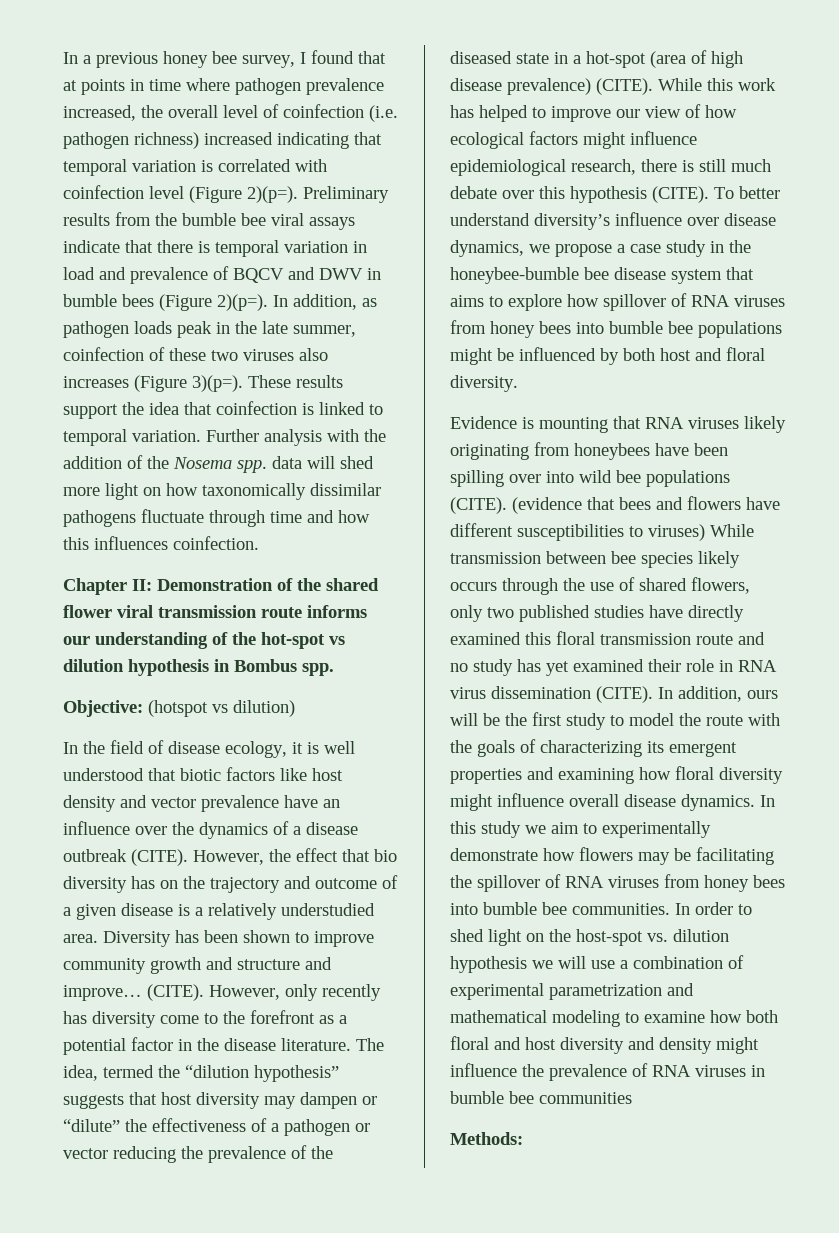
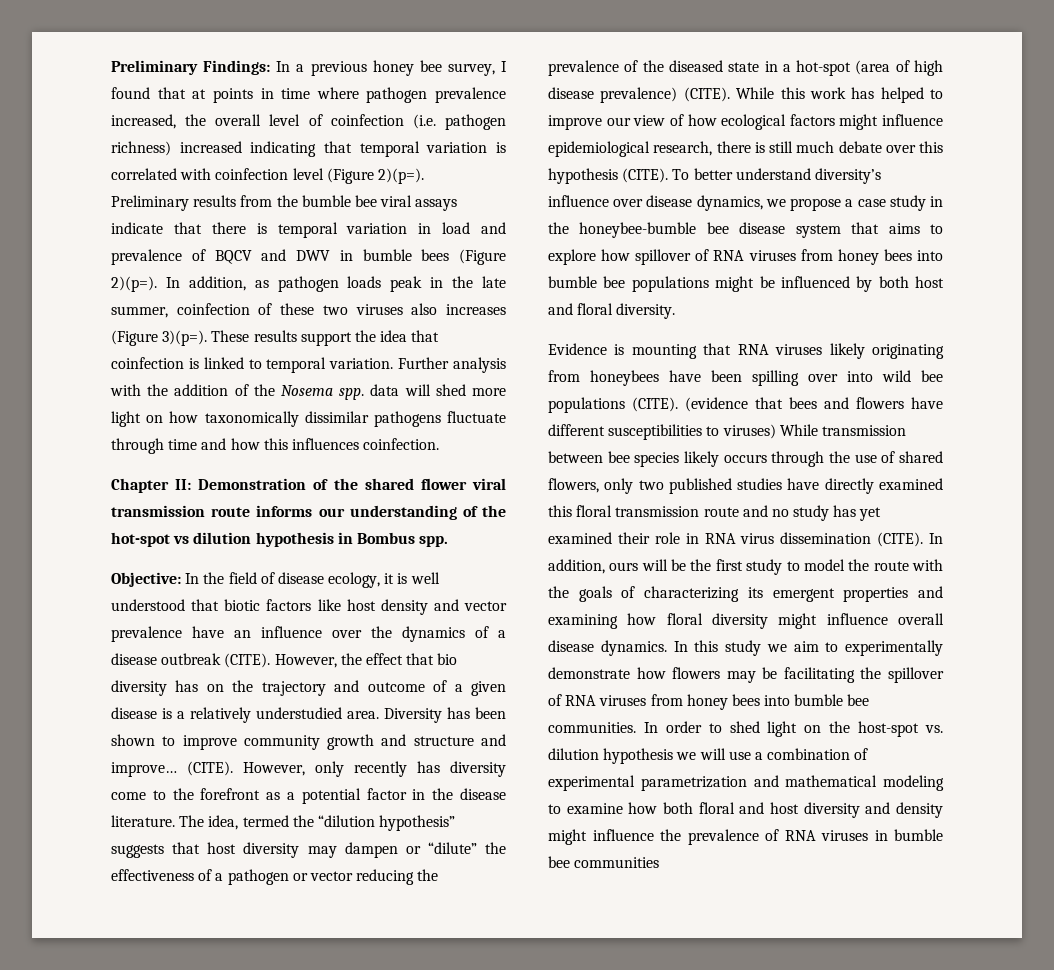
(63, 58) none -> [111,60,271,75] Preliminary Findings:
[148,700,295,717] (hotspot vs dilution) // -> (181, 579) none
[450,1132,523,1145] // Methods: -> (660, 862) none

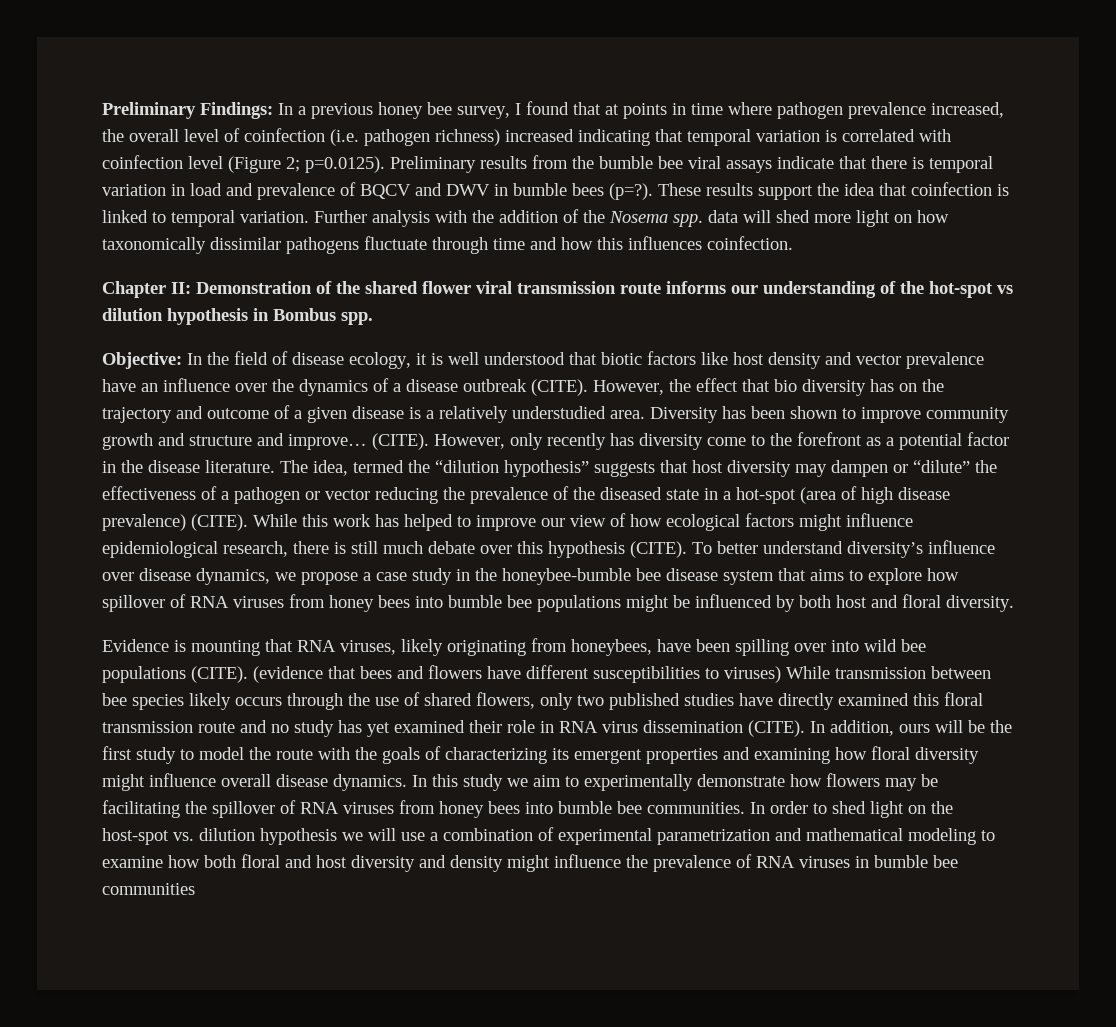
[377,168,424,184] 2)(p=). -> [286,156,385,173] 2; p=0.0125).
[459,249,506,265] [111,276,507,292] [111,303,507,318] [111,330,208,346] (Figure 2)(p=). In addition, as pathogen loads peak in the late summer, coinfection of these two viruses also increases (Figure 3)(p=). -> [609,183,653,200] (p=?).
[775,344,823,355] viruses -> [340,640,396,655] viruses,
[590,370,659,386] honeybees -> [571,639,652,656] honeybees,

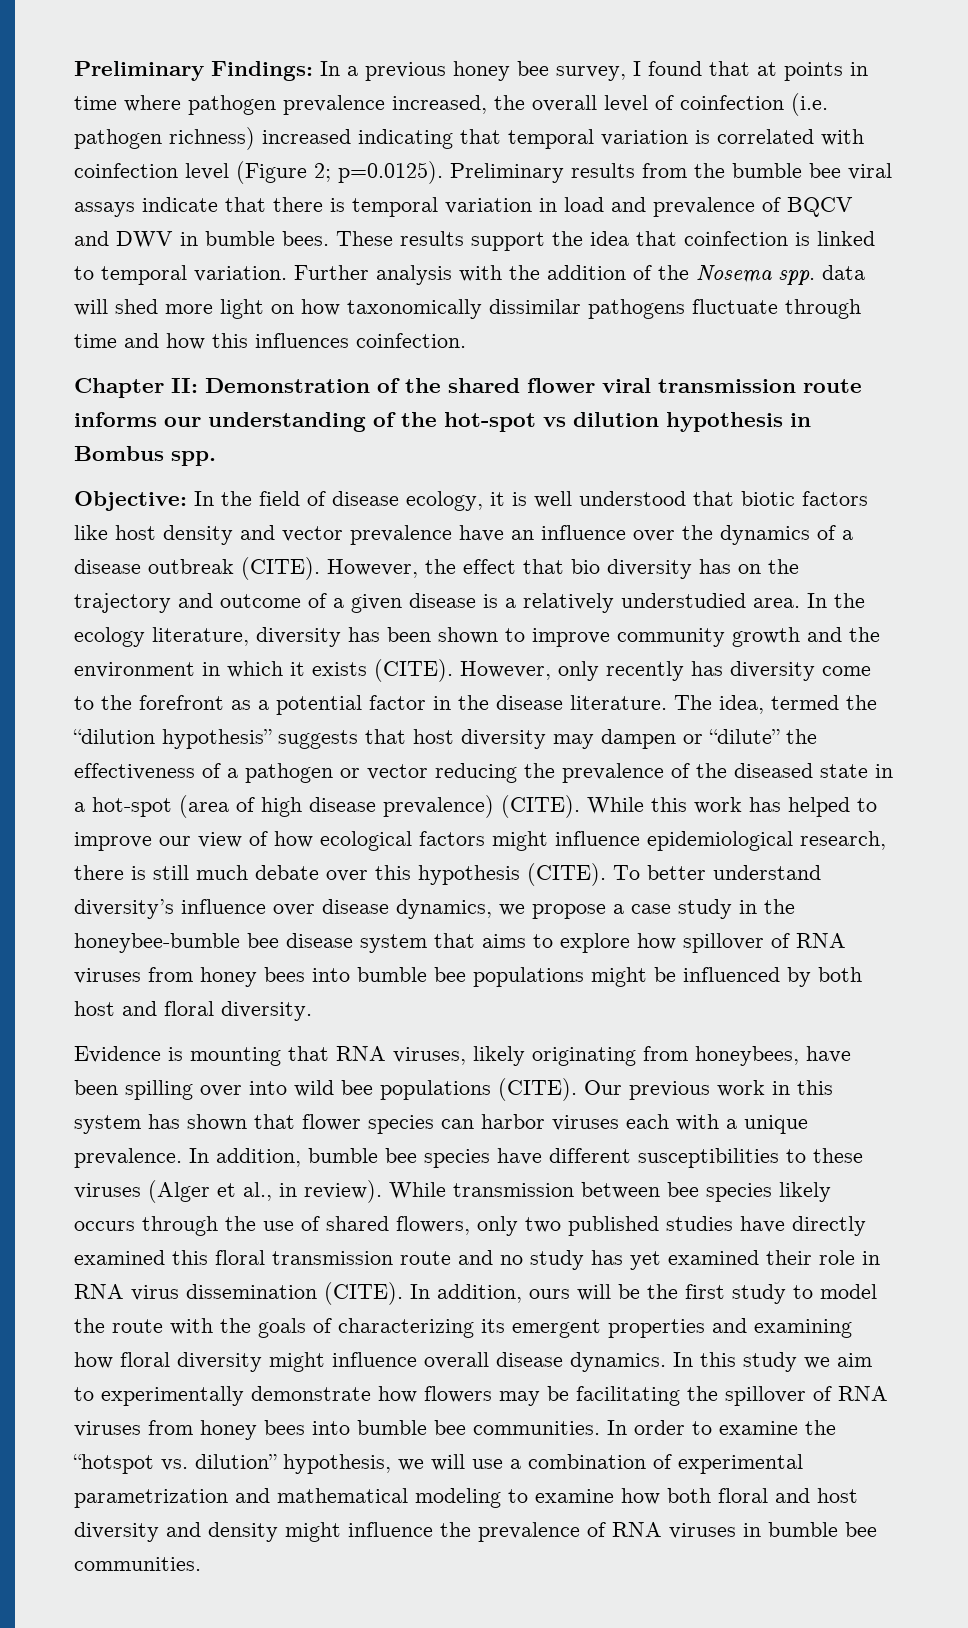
[572,183,653,200] bees (p=?). -> [282,231,329,246] bees.
[650,407,718,423] Diversity -> [807,593,865,608] [74,627,341,647] In the ecology literature, diversity
[189,433,367,450] structure and improve… -> [849,627,880,642] [74,661,367,678] the environment in which it exists
[253,665,781,683] (evidence that bees and flowers have different susceptibilities to viruses) -> [584,1080,833,1100] [74,1114,808,1134] [74,1148,863,1168] [74,1180,382,1203] Our previous work in this system has shown that flower species can harbor viruses each with a unique prevalence. In addition, bumble bee species have different susceptibilities to these viruses (Alger et al., in review).
[832,801,953,818] [102,828,337,845] shed light on the host-spot vs. dilution hypothesis -> [719,1420,836,1435] [73,1454,391,1474] examine the “hotspot vs. dilution” hypothesis,
[102,883,195,895] communities -> [74,1557,201,1571] communities.

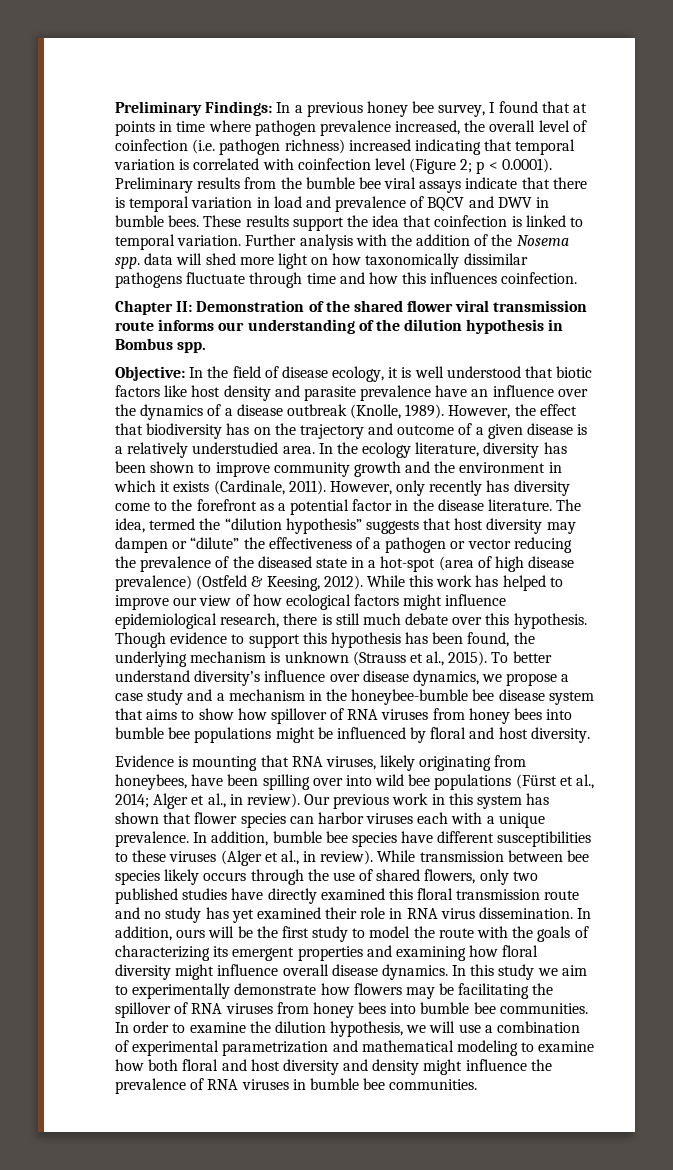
[338,161,443,184] p=0.0125). -> [476,158,552,174] p < 0.0001).
[444,412,566,432] hot-spot vs -> (400, 325) none
[282,526,343,542] vector -> [303,386,356,401] parasite
[241,557,320,580] (CITE). -> [350,404,445,419] (Knolle, 1989).
[571,559,692,579] bio diversity -> [146,423,223,439] biodiversity
[374,659,453,682] (CITE). -> [213,480,326,495] (Cardinale, 2011).
[501,795,580,818] (CITE). -> [196,575,363,591] (Ostfeld & Keesing, 2012).
[418,863,606,886] hypothesis (CITE). -> [513,613,587,629] [115,632,535,648] [115,651,488,667] hypothesis. Though evidence to support this hypothesis has been found, the underlying mechanism is unknown (Strauss et al., 2015).
(732, 909) none -> [187,689,305,701] and a mechanism
[560,933,630,953] explore -> [198,708,234,720] show
[818,967,862,982] [74,1001,214,1016] both host and floral -> [430,727,528,739] floral and host
[498,1078,577,1101] (CITE). -> [515,774,595,789] [115,793,300,809] (Fürst et al., 2014; Alger et al., in review).
[186,1282,403,1305] dissemination (CITE). -> [479,907,574,919] dissemination.
[73,1454,277,1474] “hotspot vs. dilution” -> [274,1021,326,1033] dilution

